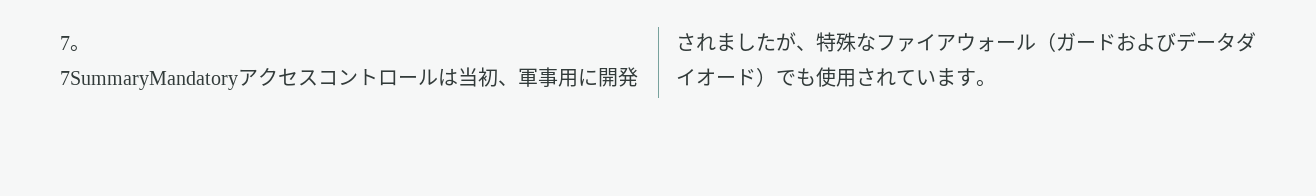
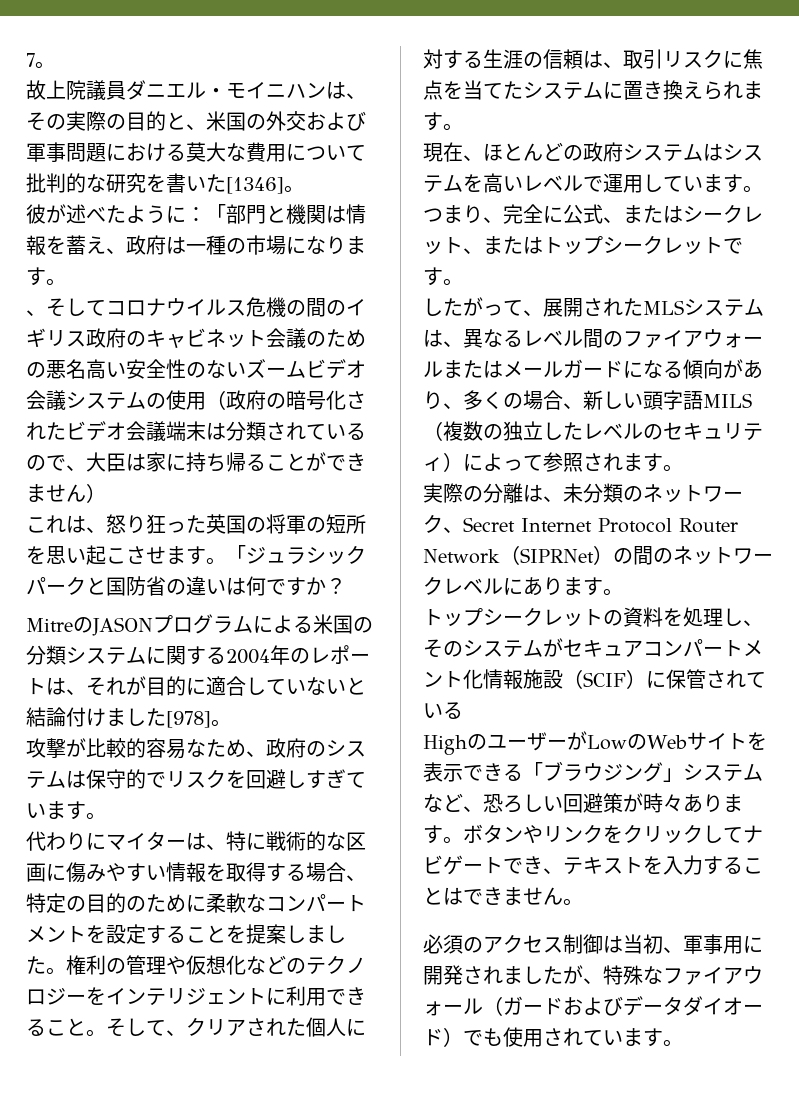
[60,67,438,90] 7SummaryMandatoryアクセスコントロール -> [26,80,366,100] [26,111,366,131] [26,142,366,162] [26,173,304,194] [26,204,366,224] [26,235,366,256] [26,267,66,286] [26,297,366,317] [26,328,366,348] [26,359,366,379] [26,390,366,410] [26,421,366,441] [26,452,366,472] [26,483,106,503] [26,514,366,534] [26,545,366,565] [26,576,346,596] [26,614,373,636] [26,645,370,665] [26,676,366,696] [26,707,231,728] [26,738,366,759] [26,769,366,789] [26,801,106,820] [26,831,366,851] [26,862,366,883] [26,893,366,913] [26,924,346,944] [26,955,366,975] [26,986,366,1006] [26,1017,366,1037] [423,49,763,69] [423,80,763,100] [423,112,463,131] [423,142,763,162] [423,173,763,193] [423,204,763,224] [423,235,743,255] [423,267,463,286] [423,297,764,317] [423,329,763,348] [423,359,763,379] [423,390,752,410] [423,421,763,441] [423,452,683,472] [423,483,743,503] [423,514,738,533] [423,545,773,565] [423,576,623,596] [423,607,763,627] [423,638,763,658] [423,669,766,690] [423,702,463,719] [423,731,767,755] [423,761,763,782] [423,793,743,813] [423,824,763,844] [423,855,763,875] [423,887,583,906] [423,934,603,954] 故上院議員ダニエル・モイニハンは、その実際の目的と、米国の外交および軍事問題における莫大な費用について批判的な研究を書いた[1346]。 // 彼が述べたように：「部門と機関は情報を蓄え、政府は一種の市場になります。 // 、そしてコロナウイルス危機の間のイギリス政府のキャビネット会議のための悪名高い安全性のないズームビデオ会議システムの使用（政府の暗号化されたビデオ会議端末は分類されているので、大臣は家に持ち帰ることができません） // これは、怒り狂った英国の将軍の短所を思い起こさせます。「ジュラシックパークと国防省の違いは何ですか？ // MitreのJASONプログラムによる米国の分類システムに関する2004年のレポートは、それが目的に適合していないと結論付けました[978]。 // 攻撃が比較的容易なため、政府のシステムは保守的でリスクを回避しすぎています。 // 代わりにマイターは、特に戦術的な区画に傷みやすい情報を取得する場合、特定の目的のために柔軟なコンパートメントを設定することを提案しました。権利の管理や仮想化などのテクノロジーをインテリジェントに利用できること。そして、クリアされた個人に対する生涯の信頼は、取引リスクに焦点を当てたシステムに置き換えられます。 // 現在、ほとんどの政府システムはシステムを高いレベルで運用しています。つまり、完全に公式、またはシークレット、またはトップシークレットです。 // したがって、展開されたMLSシステムは、異なるレベル間のファイアウォールまたはメールガードになる傾向があり、多くの場合、新しい頭字語MILS（複数の独立したレベルのセキュリティ）によって参照されます。 // 実際の分離は、未分類のネットワーク、Secret Internet Protocol Router Network（SIPRNet）の間のネットワークレベルにあります。 // トップシークレットの資料を処理し、そのシステムがセキュアコンパートメント化情報施設（SCIF）に保管されている // HighのユーザーがLowのWebサイトを表示できる「ブラウジング」システムなど、恐ろしい回避策が時々あります。ボタンやリンクをクリックしてナビゲートでき、テキストを入力することはできません。 // 必須のアクセス制御

